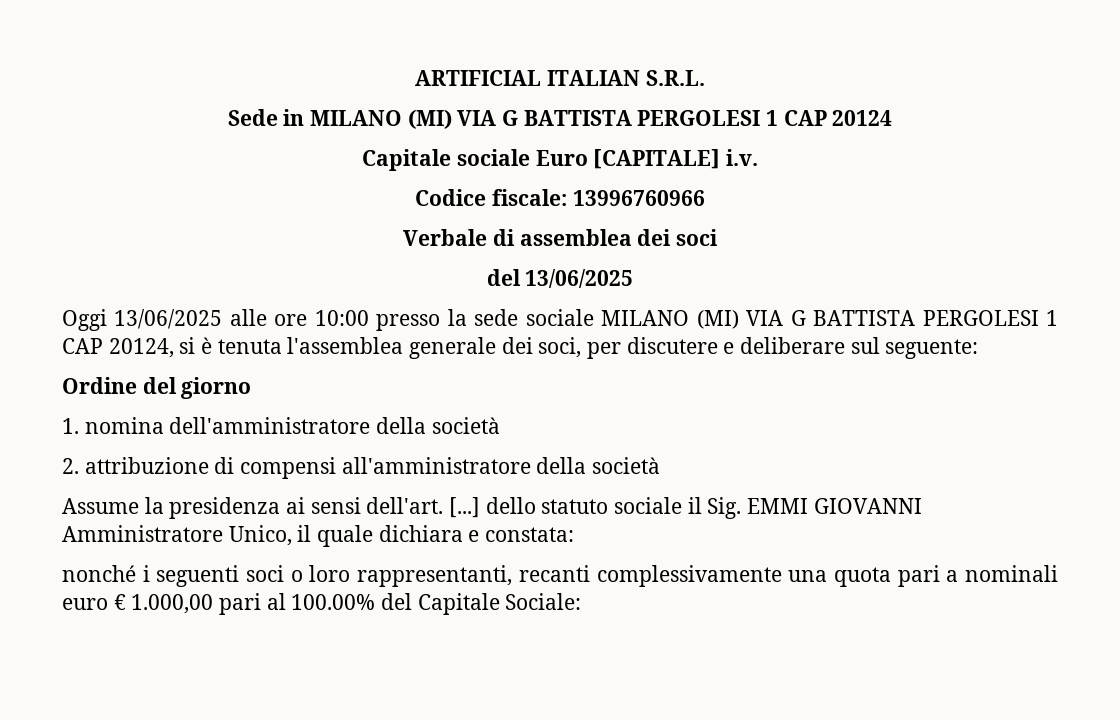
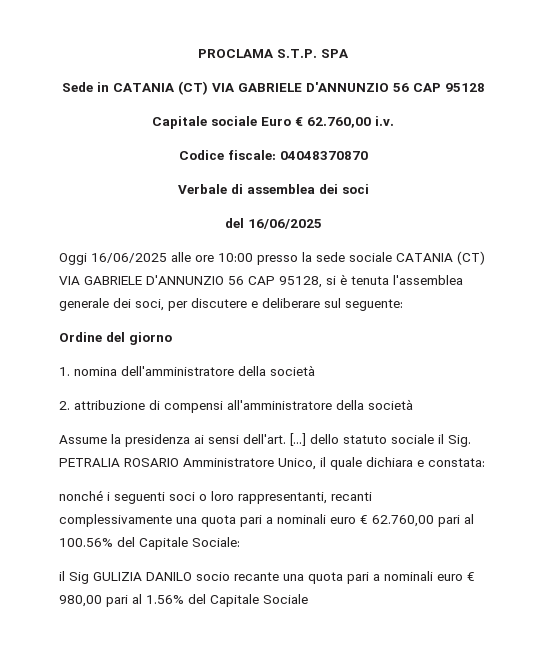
[415,70,705,86] ARTIFICIAL ITALIAN S.R.L. -> [198,49,349,58] PROCLAMA S.T.P. SPA
[309,109,893,129] MILANO (MI) VIA G BATTISTA PERGOLESI 1 CAP 20124 -> [112,81,485,95] CATANIA (CT) VIA GABRIELE D'ANNUNZIO 56 CAP 95128
[593,149,721,169] [CAPITALE] -> [295,117,371,128] € 62.760,00
[572,190,705,206] 13996760966 -> [279,151,368,160] 04048370870
[525,269,634,288] 13/06/2025 -> [247,219,322,229] 16/06/2025
[114,309,223,329] 13/06/2025 -> [91,253,167,263] 16/06/2025
[601,310,1058,329] [62,338,174,358] MILANO (MI) VIA G BATTISTA PERGOLESI 1 CAP 20124, -> [396,251,485,265] [59,275,322,288] CATANIA (CT) VIA GABRIELE D'ANNUNZIO 56 CAP 95128,
[747,498,922,514] EMMI GIOVANNI -> [59,458,179,467] PETRALIA ROSARIO
[131,593,376,615] 1.000,00 pari al 100.00% -> [372,514,474,527] [59,538,113,547] 62.760,00 pari al 100.56%
(582, 601) none -> [59,571,475,584] [59,594,308,607] // il Sig GULIZIA DANILO socio recante una quota pari a nominali euro € 980,00 pari al 1.56% del Capitale Sociale

